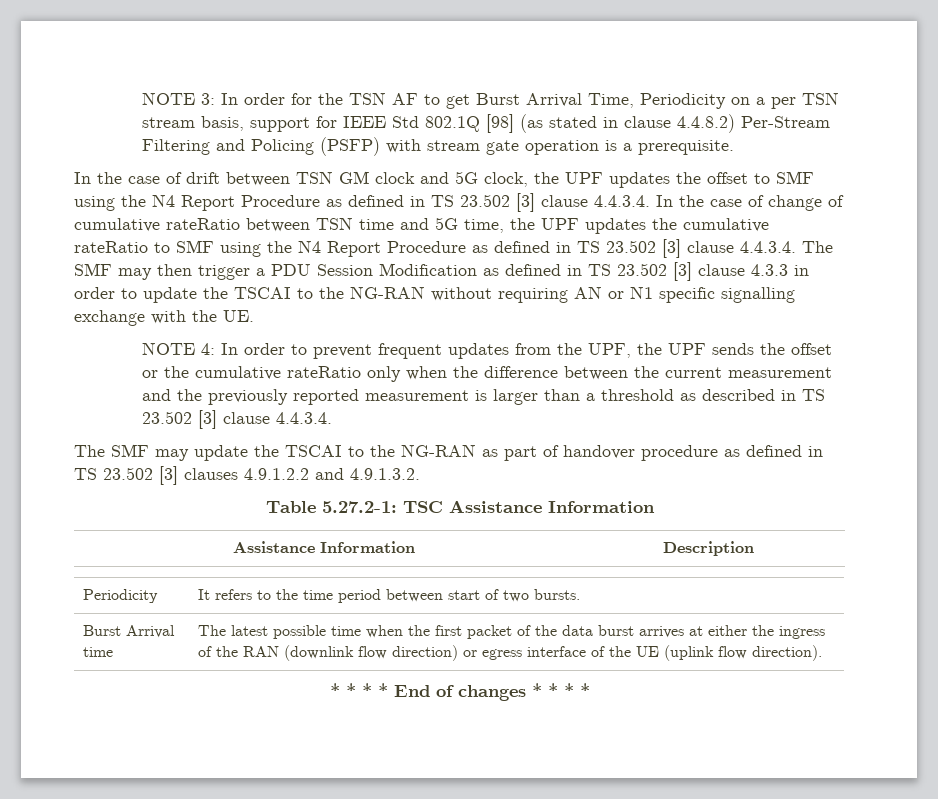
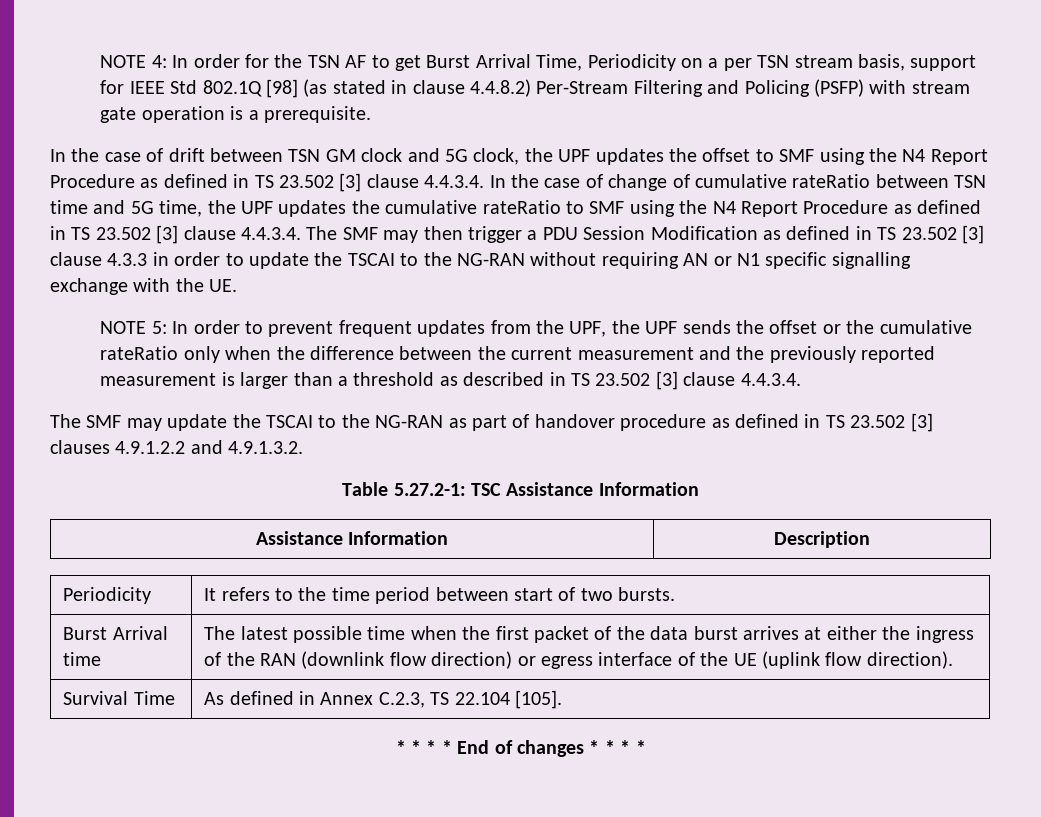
[142,92,216,105] NOTE 3: -> [100,55,167,68] NOTE 4:
[201,343,216,355] 4: -> [151,321,167,334] 5:
(822, 653) none -> [63,691,175,705] [204,690,563,709] // Survival Time | As defined in Annex C.2.3, TS 22.104 [105].

